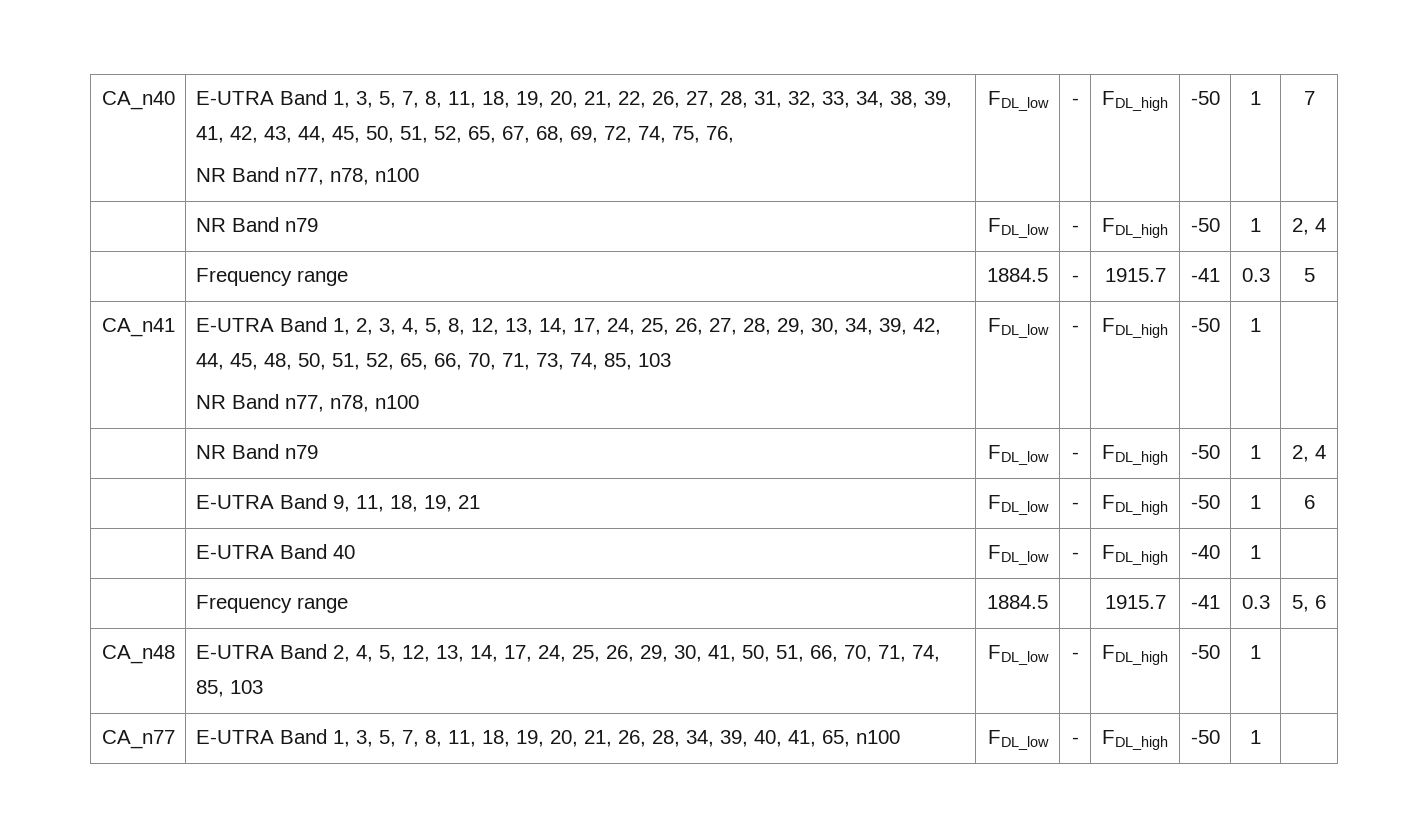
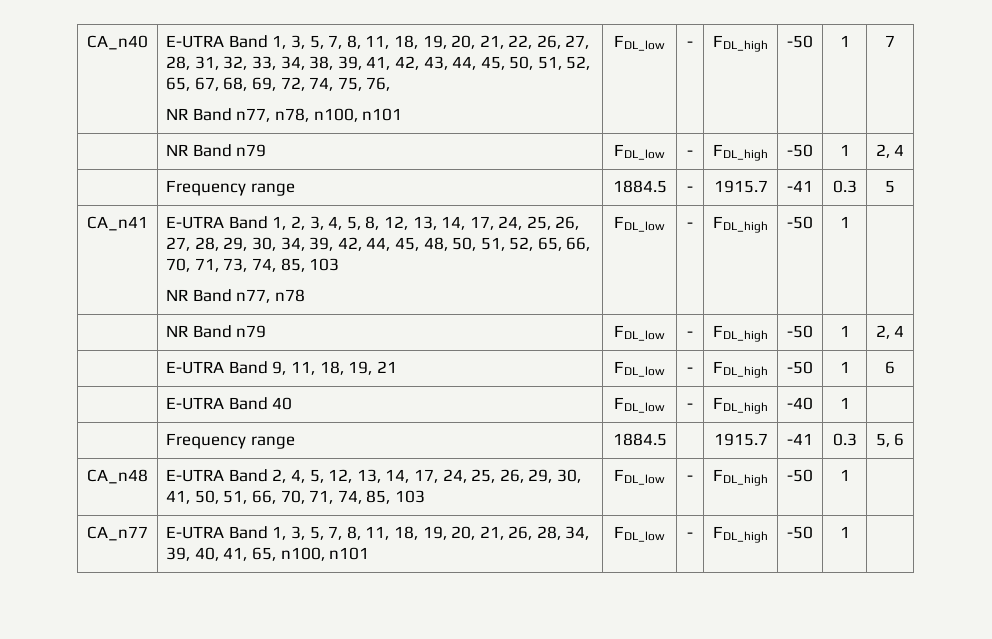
[374,168,419,182] n100 -> [313,108,403,122] n100, n101
[329,395,419,412] n78, n100 -> [274,289,305,302] n78
[855,730,900,744] n100 -> [280,547,370,561] n100, n101

